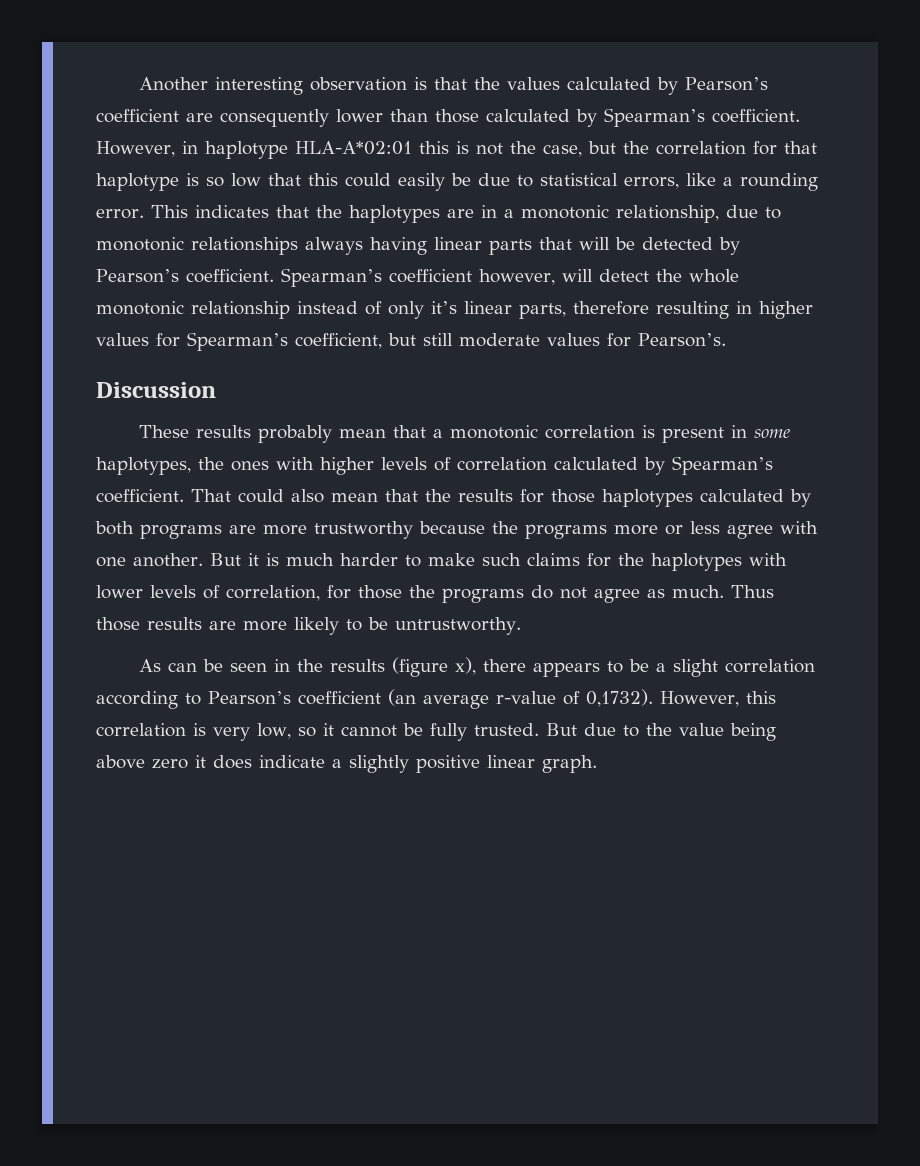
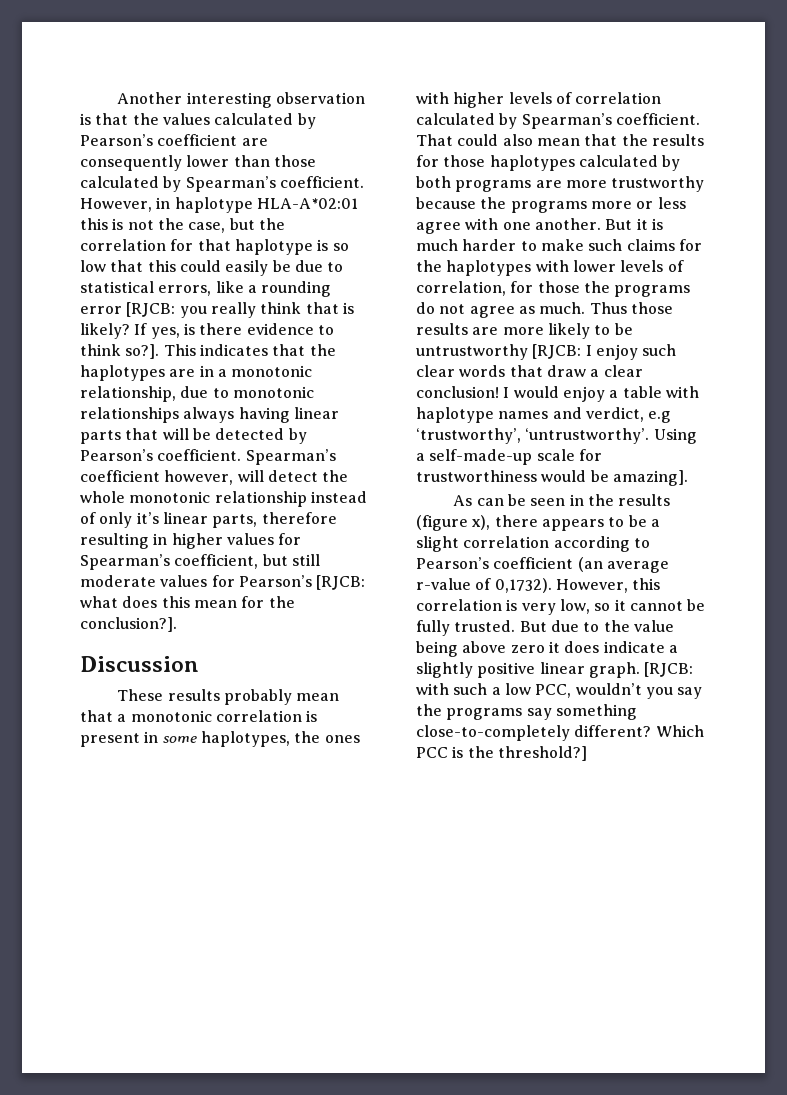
[96,209,144,219] error. -> [80,302,354,318] [80,323,334,339] [80,344,160,359] error [RJCB: you really think that is likely? If yes, is there evidence to think so?].
[638,333,726,347] Pearson’s. -> [238,575,366,590] [80,596,295,608] [80,617,177,632] Pearson’s [RJCB: what does this mean for the conclusion?].
[395,617,521,635] untrustworthy. -> [416,344,677,360] [416,365,643,377] [416,386,699,402] [416,407,672,423] [416,428,697,444] [416,449,602,465] [416,470,688,486] untrustworthy [RJCB: I enjoy such clear words that draw a clear conclusion! I would enjoy a table with haplotype names and verdict, e.g ‘trustworthy’, ‘untrustworthy’. Using a self-made-up scale for trustworthiness would be amazing].
(597, 764) none -> [644,662,694,677] [416,683,703,699] [416,704,637,720] [416,725,704,741] [416,746,587,761] [RJCB: with such a low PCC, wouldn’t you say the programs say something close-to-completely different? Which PCC is the threshold?]

